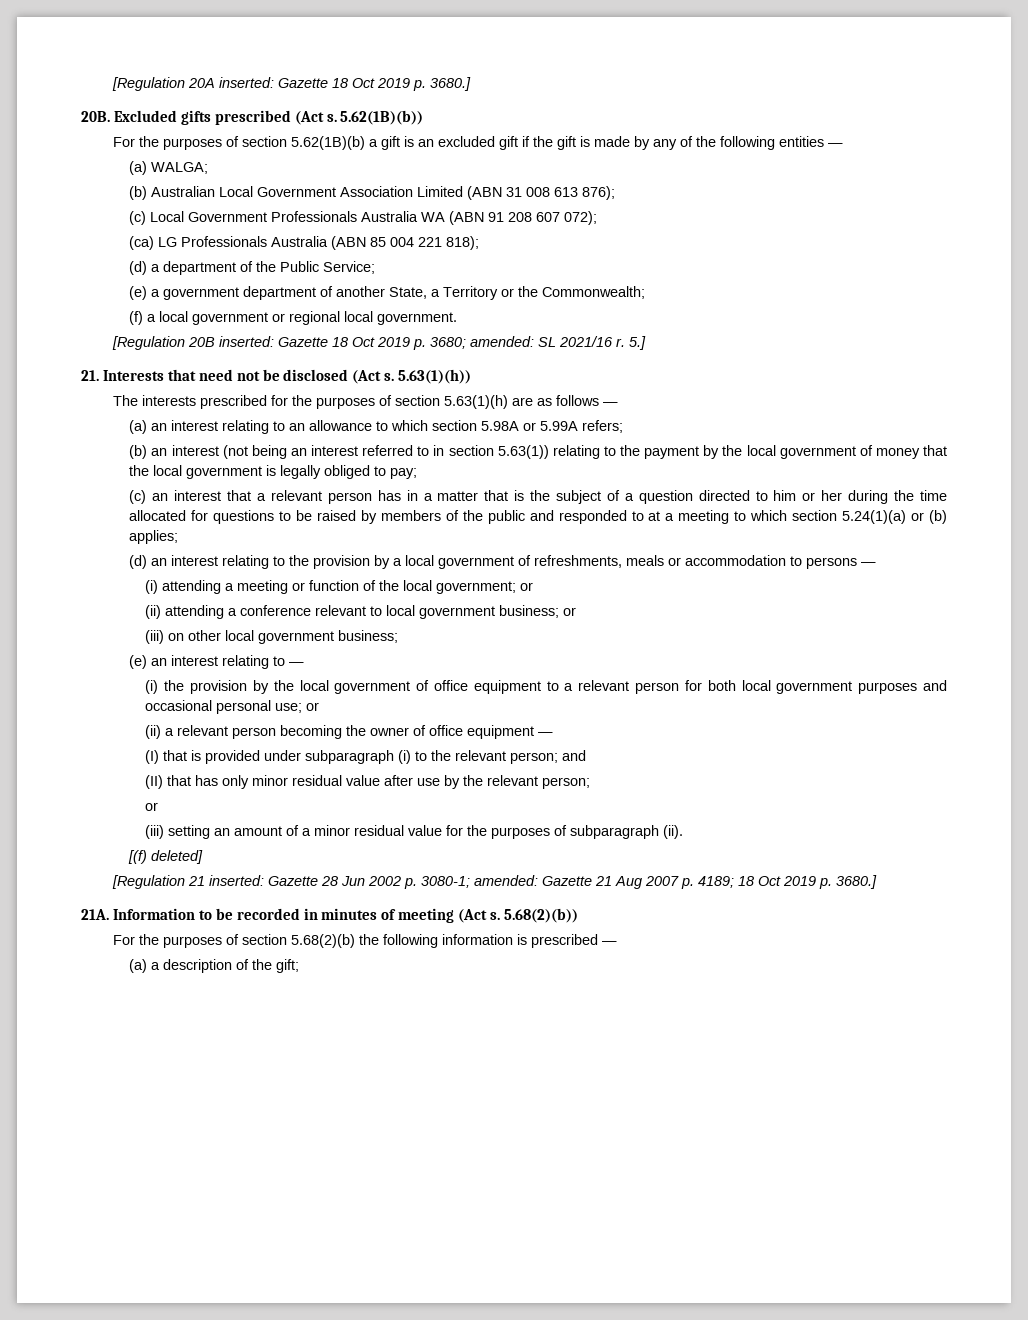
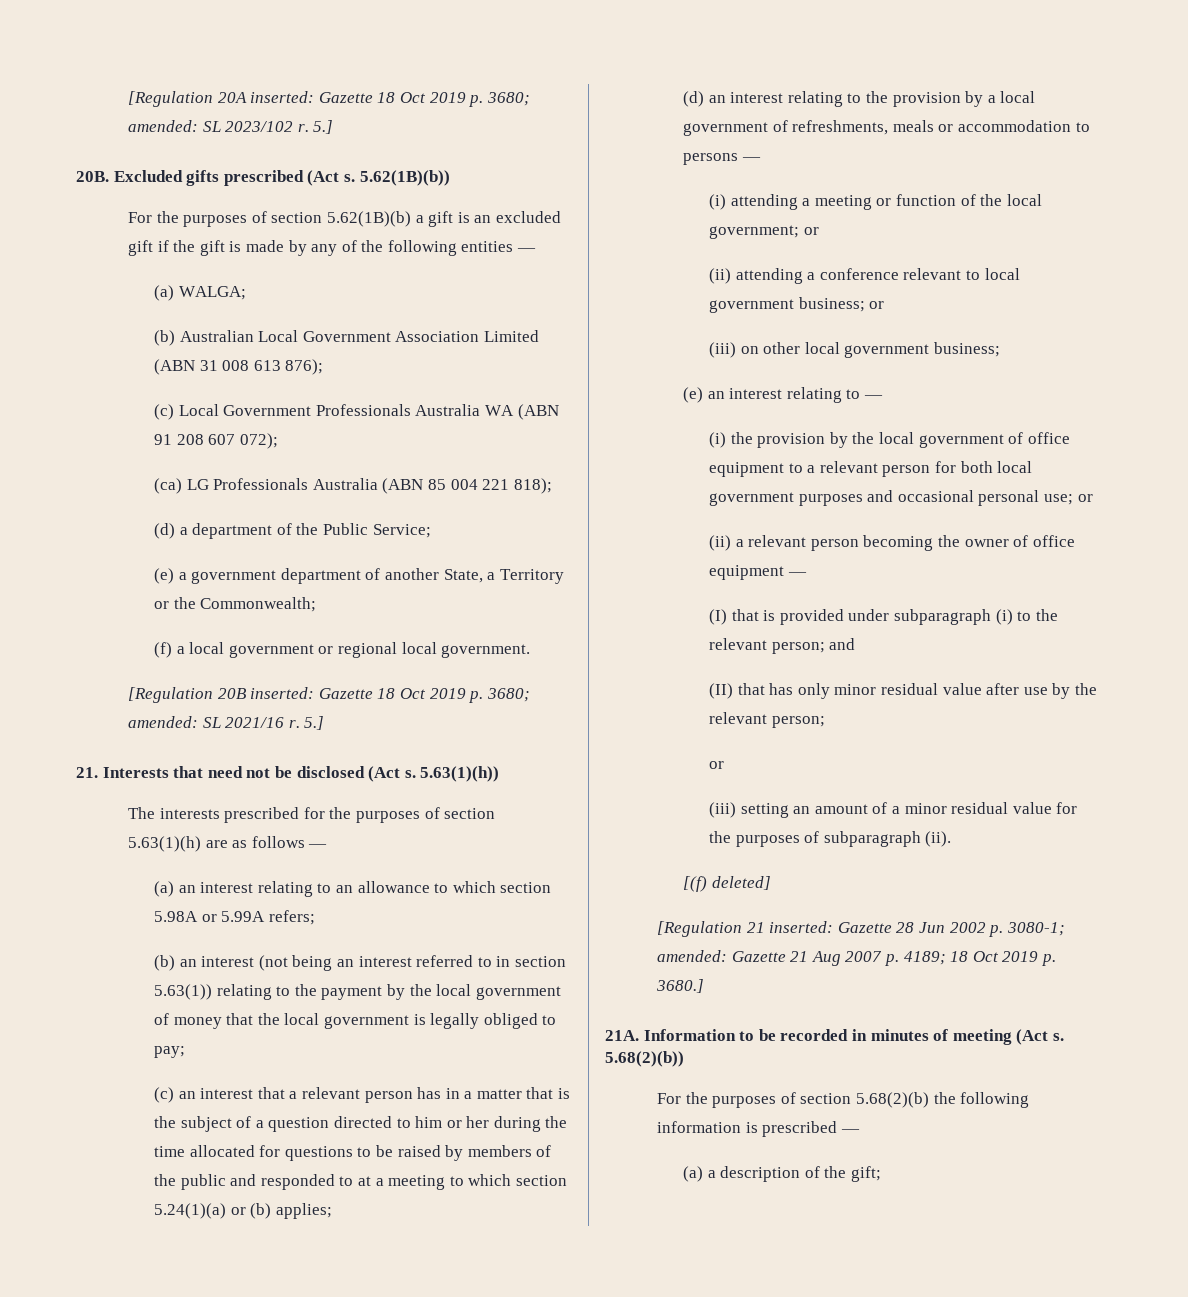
[430,77,472,91] 3680.] -> [486,92,530,106] [127,120,334,134] 3680; amended: SL 2023/102 r. 5.]

